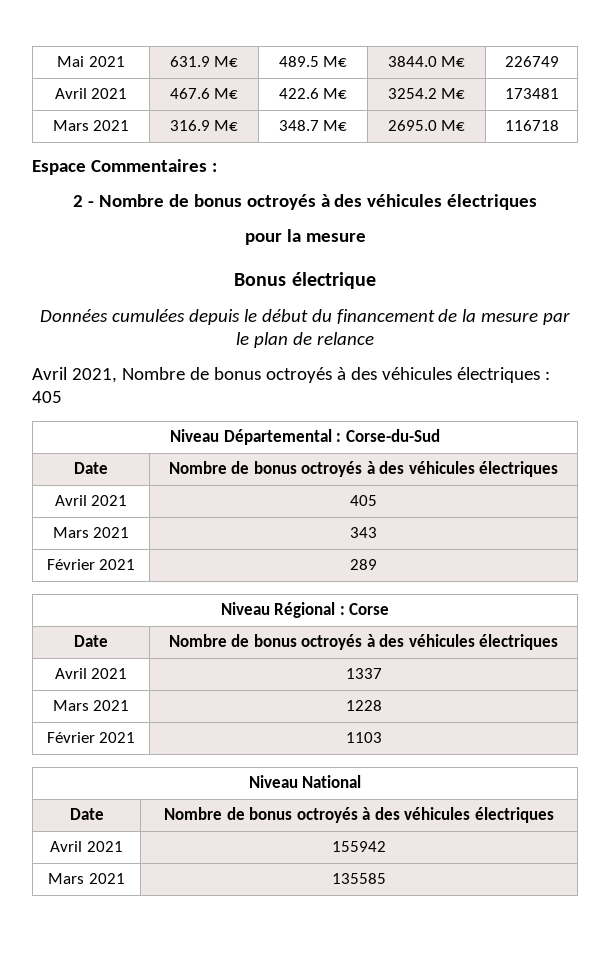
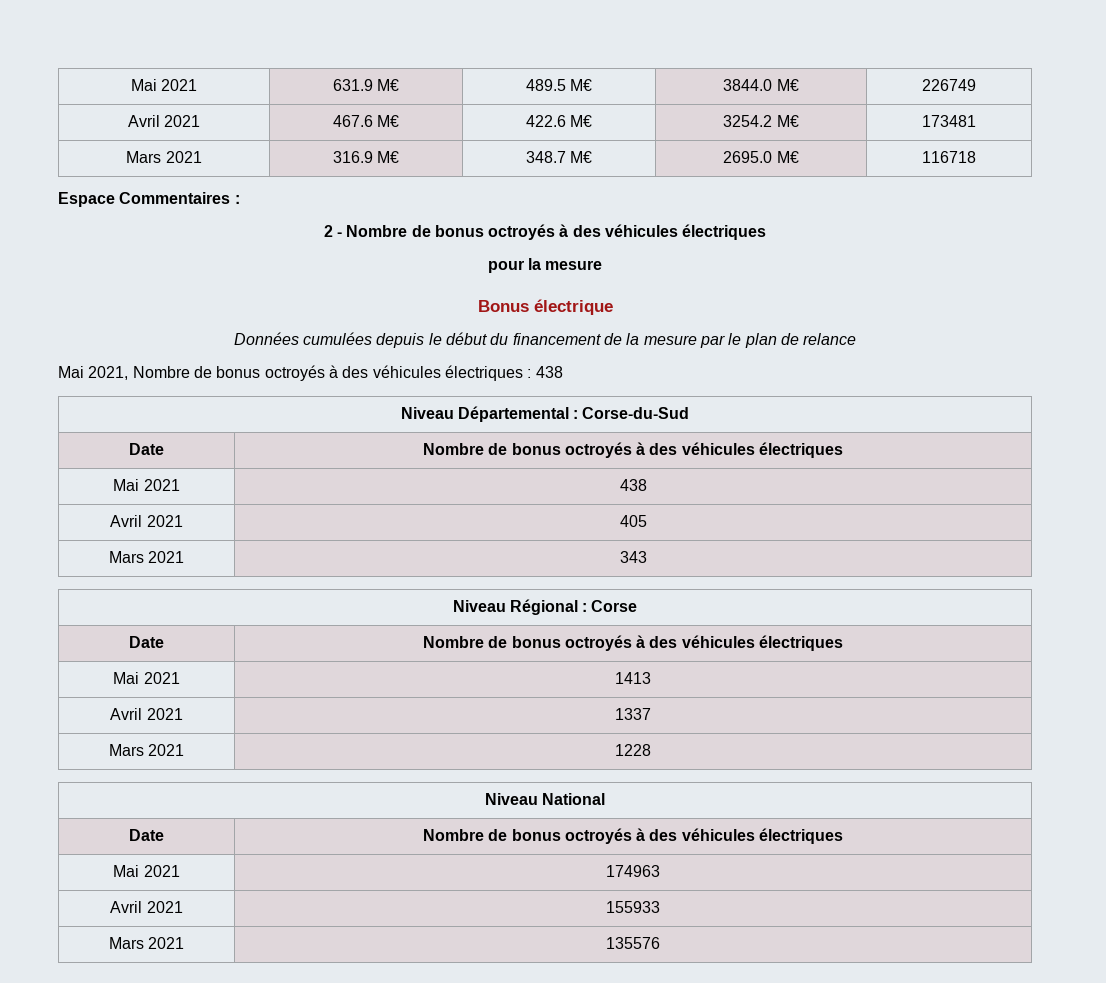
[32,367,67,380] Avril -> [58,366,84,378] Mai
[32,391,62,403] 405 -> [535,366,563,378] 438
(559, 469) none -> [113,479,180,491] [619,479,647,491] // Mai 2021 | 438
[46,559,136,570] [350,559,377,570] // Février 2021 | 289 -> (647, 557) none
(559, 642) none -> [113,672,180,684] [615,672,651,684] // Mai 2021 | 1413
[46,732,136,743] [345,732,382,743] // Février 2021 | 1103 -> (651, 750) none
[50,841,123,852] [332,841,386,852] [48,873,125,884] [332,873,386,884] // Avril 2021 | 155942 // Mars 2021 | 135585 -> [113,865,180,877] [606,865,660,877] [110,901,183,913] [606,901,660,913] [108,937,185,949] [606,937,660,949] // Mai 2021 | 174963 // Avril 2021 | 155933 // Mars 2021 | 135576

